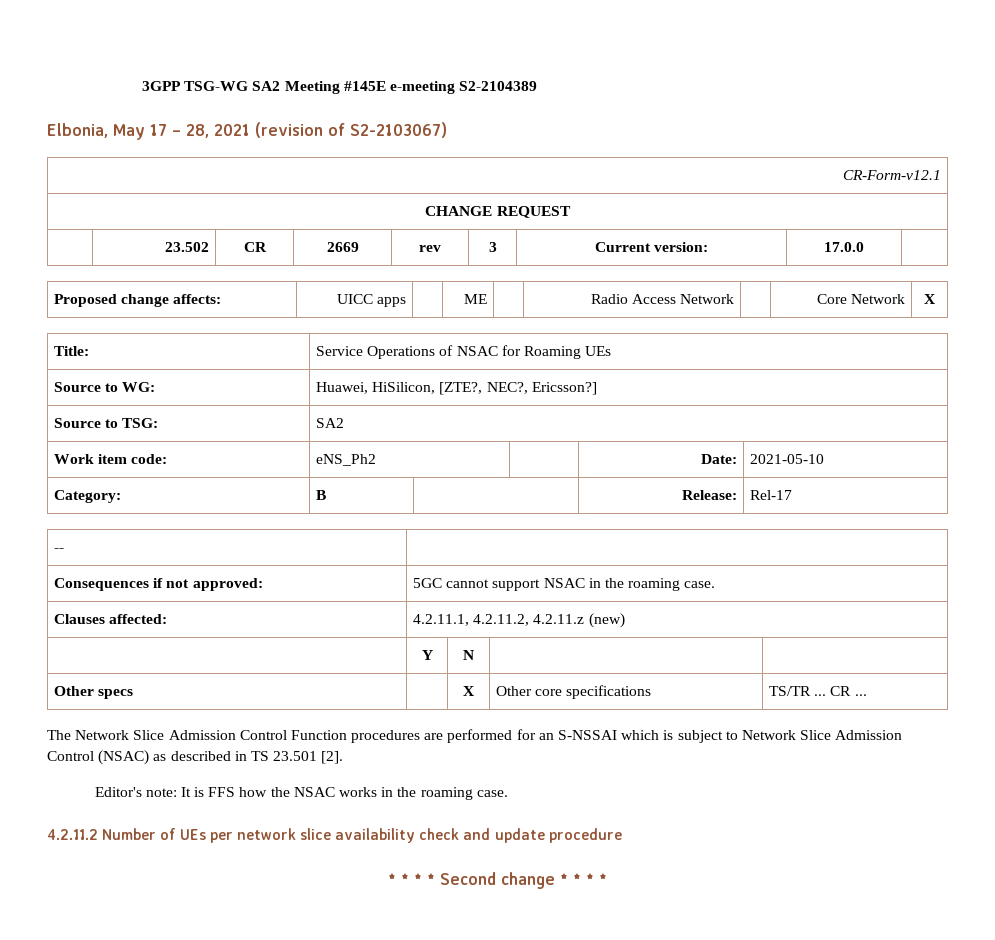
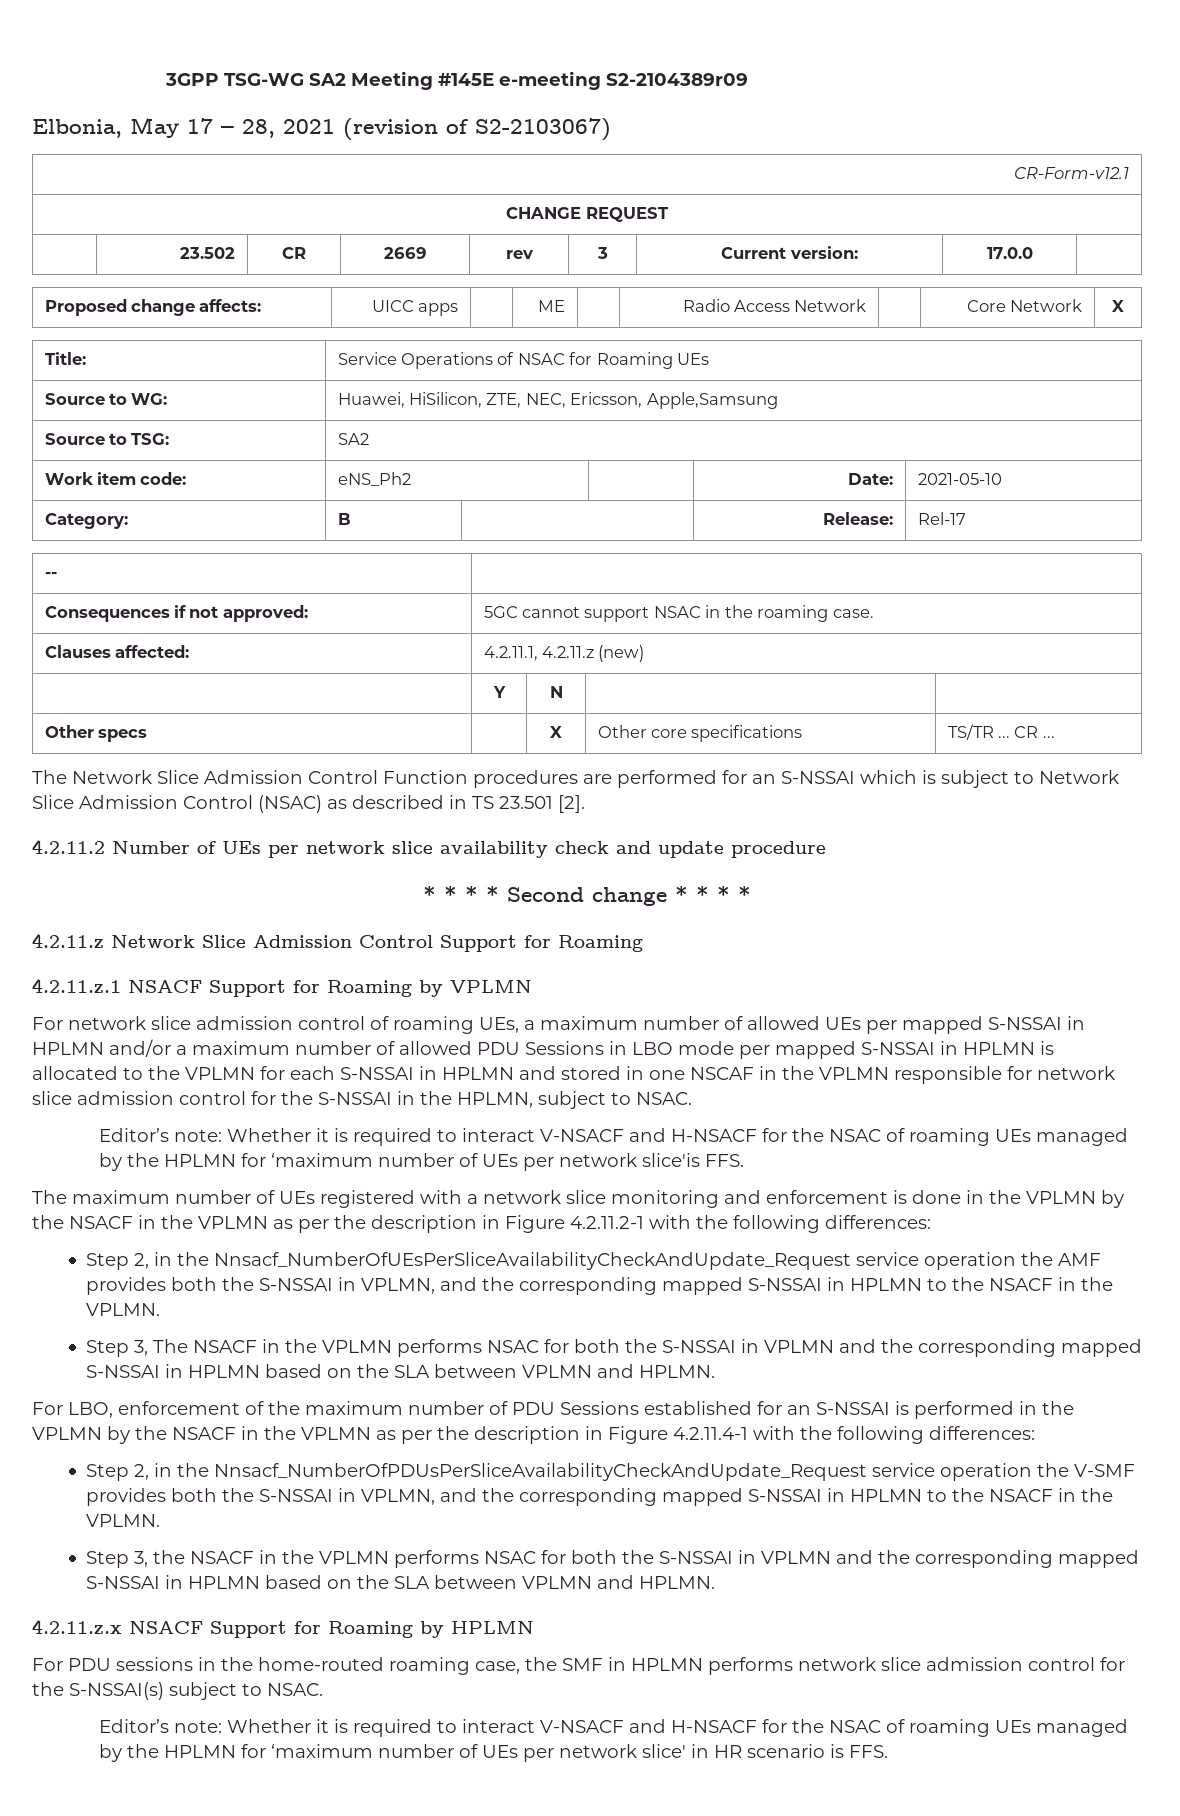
[459,81,538,91] S2-2104389 -> [606,73,749,86] S2-2104389r09
[439,382,597,395] [ZTE?, NEC?, Ericsson?] -> [486,392,778,409] ZTE, NEC, Ericsson, Apple,Samsung
[473,614,530,626] 4.2.11.2, -> (538, 653) none
[94,787,508,800] // Editor's note: It is FFS how the NSAC works in the roaming case. -> (585, 804) none
(607, 879) none -> [32,933,643,952] [32,978,532,997] [32,1016,1085,1034] [32,1039,1054,1059] [32,1066,1115,1084] [32,1091,692,1109] [99,1128,1129,1146] [99,1153,745,1171] [32,1190,1124,1208] [32,1215,931,1233] [85,1252,1101,1270] [85,1277,1113,1295] [85,1303,160,1316] [85,1339,1142,1357] [85,1364,715,1378] [32,1401,1074,1419] [32,1426,1035,1444] [85,1463,1135,1481] [85,1488,1113,1506] [85,1514,160,1527] [85,1550,1139,1568] [85,1575,715,1589] [32,1619,534,1638] [32,1657,1125,1675] [32,1682,323,1700] [99,1719,1129,1737] [99,1744,889,1762] // 4.2.11.z Network Slice Admission Control Support for Roaming // 4.2.11.z.1 NSACF Support for Roaming by VPLMN // For network slice admission control of roaming UEs, a maximum number of allowed UEs per mapped S-NSSAI in HPLMN and/or a maximum number of allowed PDU Sessions in LBO mode per mapped S-NSSAI in HPLMN is allocated to the VPLMN for each S-NSSAI in HPLMN and stored in one NSCAF in the VPLMN responsible for network slice admission control for the S-NSSAI in the HPLMN, subject to NSAC. // Editor’s note: Whether it is required to interact V-NSACF and H-NSACF for the NSAC of roaming UEs managed by the HPLMN for ‘maximum number of UEs per network slice'is FFS. // The maximum number of UEs registered with a network slice monitoring and enforcement is done in the VPLMN by the NSACF in the VPLMN as per the description in Figure 4.2.11.2-1 with the following differences: // Step 2, in the Nnsacf_NumberOfUEsPerSliceAvailabilityCheckAndUpdate_Request service operation the AMF provides both the S-NSSAI in VPLMN, and the corresponding mapped S-NSSAI in HPLMN to the NSACF in the VPLMN. // Step 3, The NSACF in the VPLMN performs NSAC for both the S-NSSAI in VPLMN and the corresponding mapped S-NSSAI in HPLMN based on the SLA between VPLMN and HPLMN. // For LBO, enforcement of the maximum number of PDU Sessions established for an S-NSSAI is performed in the VPLMN by the NSACF in the VPLMN as per the description in Figure 4.2.11.4-1 with the following differences: // Step 2, in the Nnsacf_NumberOfPDUsPerSliceAvailabilityCheckAndUpdate_Request service operation the V-SMF provides both the S-NSSAI in VPLMN, and the corresponding mapped S-NSSAI in HPLMN to the NSACF in the VPLMN. // Step 3, the NSACF in the VPLMN performs NSAC for both the S-NSSAI in VPLMN and the corresponding mapped S-NSSAI in HPLMN based on the SLA between VPLMN and HPLMN. // 4.2.11.z.x NSACF Support for Roaming by HPLMN // For PDU sessions in the home-routed roaming case, the SMF in HPLMN performs network slice admission control for the S-NSSAI(s) subject to NSAC. // Editor’s note: Whether it is required to interact V-NSACF and H-NSACF for the NSAC of roaming UEs managed by the HPLMN for ‘maximum number of UEs per network slice' in HR scenario is FFS.

